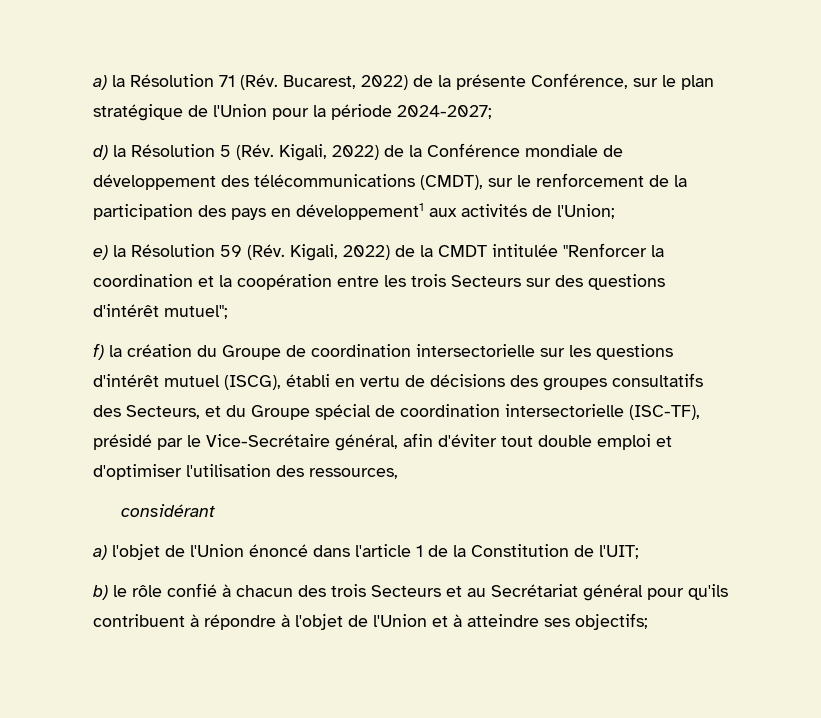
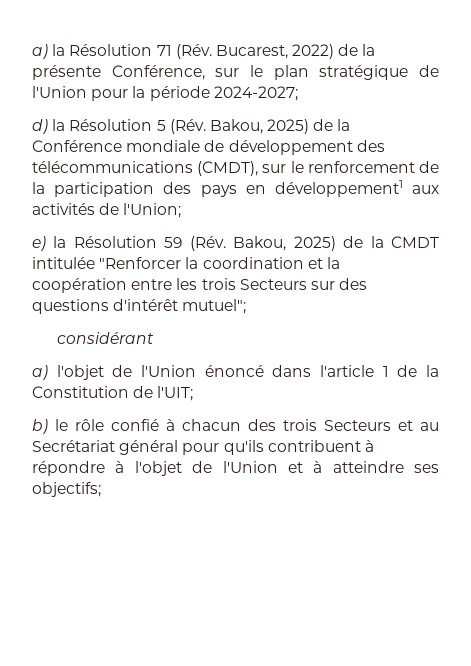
[279,144,379,161] Kigali, 2022) -> [209,119,310,134] Bakou, 2025)
[290,244,390,261] Kigali, 2022) -> [233,236,336,251] Bakou, 2025)
[93,343,673,360] [93,373,703,391] [93,404,700,420] [93,433,672,451] [93,464,398,480] // f) la création du Groupe de coordination intersectorielle sur les questions d'intérêt mutuel (ISCG), établi en vertu de décisions des groupes consultatifs des Secteurs, et du Groupe spécial de coordination intersectorielle (ISC-TF), présidé par le Vice-Secrétaire général, afin d'éviter tout double emploi et d'optimiser l'utilisation des ressources, -> (247, 306) none

